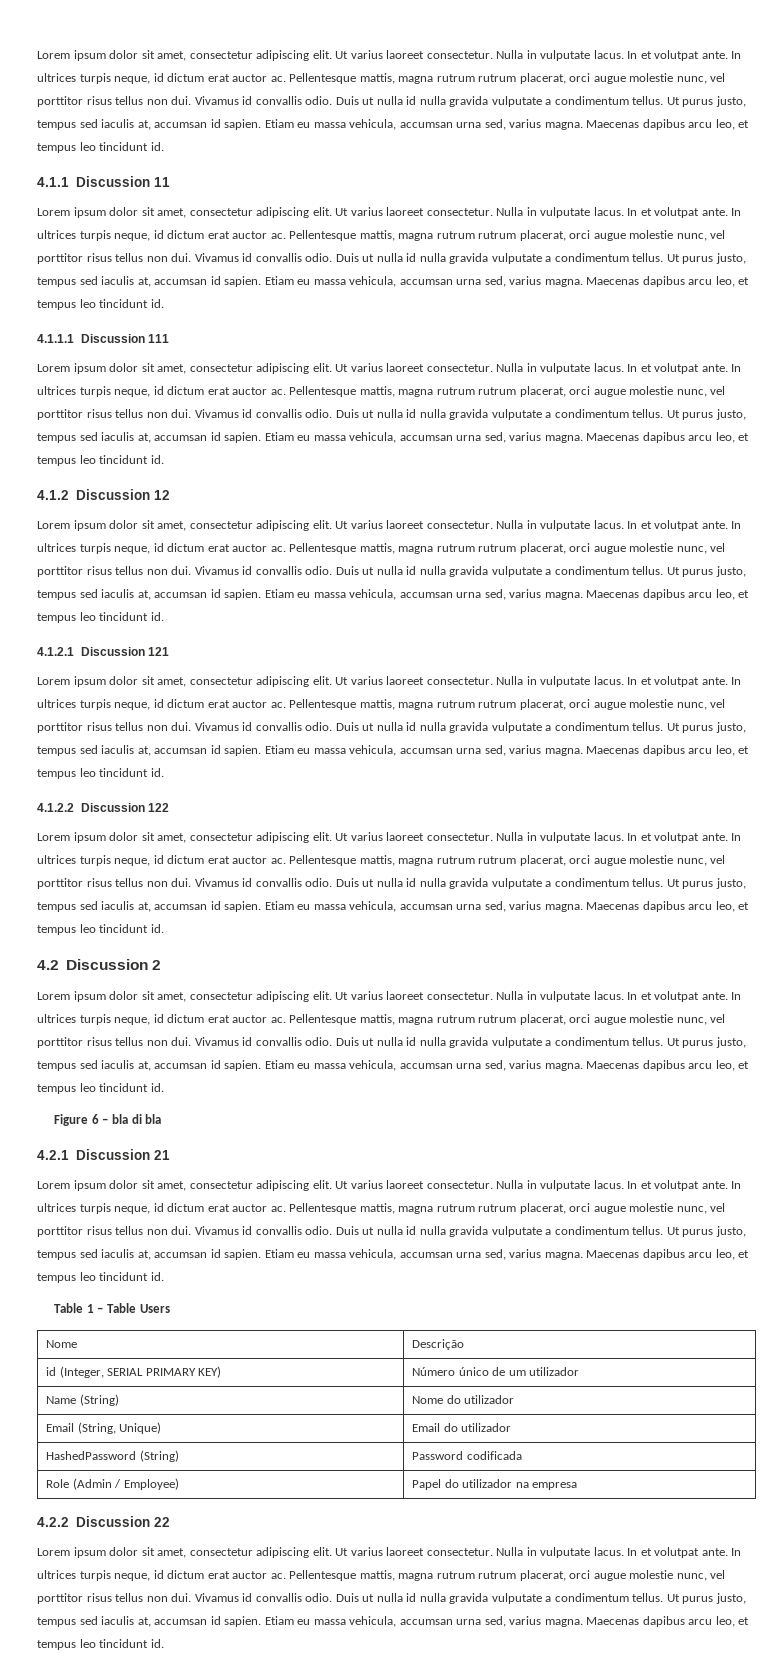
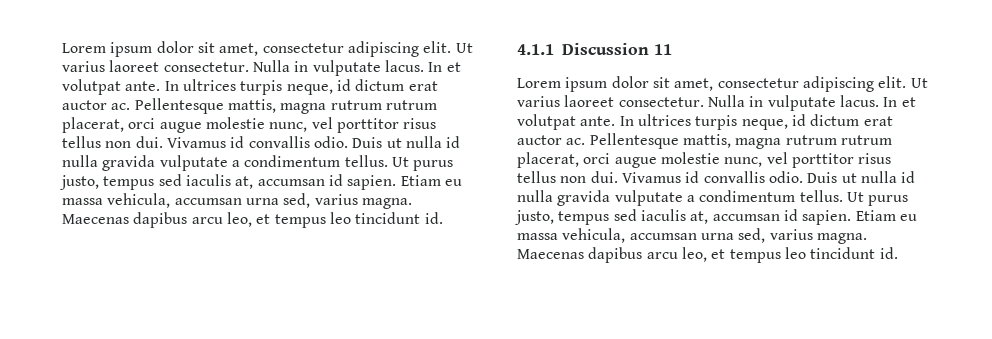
[37,334,169,343] [37,363,742,374] [37,386,726,397] [37,409,746,420] [37,432,750,443] [37,455,164,466] [37,489,170,500] [37,520,742,531] [37,543,726,554] [37,566,746,577] [37,589,750,600] [37,612,164,623] [37,647,169,656] [37,676,742,687] [37,699,726,710] [37,722,746,733] [37,745,750,756] [37,768,164,779] [37,803,169,812] [37,832,742,843] [37,855,726,866] [37,878,746,889] [37,901,750,912] [37,924,164,935] [37,959,161,970] [37,991,742,1002] [37,1014,726,1025] [37,1037,746,1048] [37,1060,750,1071] [37,1083,164,1094] [54,1114,162,1126] [37,1149,170,1160] [37,1180,742,1191] [37,1203,726,1214] [37,1226,746,1237] [37,1249,750,1260] [37,1272,164,1283] [54,1303,170,1313] [46,1340,78,1348] [412,1339,465,1350] [46,1366,222,1378] [412,1367,580,1376] [46,1394,119,1406] [412,1395,515,1404] [46,1422,162,1434] [412,1423,512,1432] [46,1450,179,1462] [412,1451,522,1460] [46,1478,179,1490] [412,1479,578,1490] [37,1516,170,1527] [37,1547,742,1558] [37,1570,726,1581] [37,1593,746,1604] [37,1616,750,1627] [37,1639,164,1650] // 4.1.1.1 Discussion 111 // Lorem ipsum dolor sit amet, consectetur adipiscing elit. Ut varius laoreet consectetur. Nulla in vulputate lacus. In et volutpat ante. In ultrices turpis neque, id dictum erat auctor ac. Pellentesque mattis, magna rutrum rutrum placerat, orci augue molestie nunc, vel porttitor risus tellus non dui. Vivamus id convallis odio. Duis ut nulla id nulla gravida vulputate a condimentum tellus. Ut purus justo, tempus sed iaculis at, accumsan id sapien. Etiam eu massa vehicula, accumsan urna sed, varius magna. Maecenas dapibus arcu leo, et tempus leo tincidunt id. // 4.1.2 Discussion 12 // Lorem ipsum dolor sit amet, consectetur adipiscing elit. Ut varius laoreet consectetur. Nulla in vulputate lacus. In et volutpat ante. In ultrices turpis neque, id dictum erat auctor ac. Pellentesque mattis, magna rutrum rutrum placerat, orci augue molestie nunc, vel porttitor risus tellus non dui. Vivamus id convallis odio. Duis ut nulla id nulla gravida vulputate a condimentum tellus. Ut purus justo, tempus sed iaculis at, accumsan id sapien. Etiam eu massa vehicula, accumsan urna sed, varius magna. Maecenas dapibus arcu leo, et tempus leo tincidunt id. // 4.1.2.1 Discussion 121 // Lorem ipsum dolor sit amet, consectetur adipiscing elit. Ut varius laoreet consectetur. Nulla in vulputate lacus. In et volutpat ante. In ultrices turpis neque, id dictum erat auctor ac. Pellentesque mattis, magna rutrum rutrum placerat, orci augue molestie nunc, vel porttitor risus tellus non dui. Vivamus id convallis odio. Duis ut nulla id nulla gravida vulputate a condimentum tellus. Ut purus justo, tempus sed iaculis at, accumsan id sapien. Etiam eu massa vehicula, accumsan urna sed, varius magna. Maecenas dapibus arcu leo, et tempus leo tincidunt id. // 4.1.2.2 Discussion 122 // Lorem ipsum dolor sit amet, consectetur adipiscing elit. Ut varius laoreet consectetur. Nulla in vulputate lacus. In et volutpat ante. In ultrices turpis neque, id dictum erat auctor ac. Pellentesque mattis, magna rutrum rutrum placerat, orci augue molestie nunc, vel porttitor risus tellus non dui. Vivamus id convallis odio. Duis ut nulla id nulla gravida vulputate a condimentum tellus. Ut purus justo, tempus sed iaculis at, accumsan id sapien. Etiam eu massa vehicula, accumsan urna sed, varius magna. Maecenas dapibus arcu leo, et tempus leo tincidunt id. // 4.2 Discussion 2 // Lorem ipsum dolor sit amet, consectetur adipiscing elit. Ut varius laoreet consectetur. Nulla in vulputate lacus. In et volutpat ante. In ultrices turpis neque, id dictum erat auctor ac. Pellentesque mattis, magna rutrum rutrum placerat, orci augue molestie nunc, vel porttitor risus tellus non dui. Vivamus id convallis odio. Duis ut nulla id nulla gravida vulputate a condimentum tellus. Ut purus justo, tempus sed iaculis at, accumsan id sapien. Etiam eu massa vehicula, accumsan urna sed, varius magna. Maecenas dapibus arcu leo, et tempus leo tincidunt id. // Figure 6 – bla di bla // 4.2.1 Discussion 21 // Lorem ipsum dolor sit amet, consectetur adipiscing elit. Ut varius laoreet consectetur. Nulla in vulputate lacus. In et volutpat ante. In ultrices turpis neque, id dictum erat auctor ac. Pellentesque mattis, magna rutrum rutrum placerat, orci augue molestie nunc, vel porttitor risus tellus non dui. Vivamus id convallis odio. Duis ut nulla id nulla gravida vulputate a condimentum tellus. Ut purus justo, tempus sed iaculis at, accumsan id sapien. Etiam eu massa vehicula, accumsan urna sed, varius magna. Maecenas dapibus arcu leo, et tempus leo tincidunt id. // Table 1 – Table Users // Nome | Descrição // id (Integer, SERIAL PRIMARY KEY) | Número único de um utilizador // Name (String) | Nome do utilizador // Email (String, Unique) | Email do utilizador // HashedPassword (String) | Password codificada // Role (Admin / Employee) | Papel do utilizador na empresa // 4.2.2 Discussion 22 // Lorem ipsum dolor sit amet, consectetur adipiscing elit. Ut varius laoreet consectetur. Nulla in vulputate lacus. In et volutpat ante. In ultrices turpis neque, id dictum erat auctor ac. Pellentesque mattis, magna rutrum rutrum placerat, orci augue molestie nunc, vel porttitor risus tellus non dui. Vivamus id convallis odio. Duis ut nulla id nulla gravida vulputate a condimentum tellus. Ut purus justo, tempus sed iaculis at, accumsan id sapien. Etiam eu massa vehicula, accumsan urna sed, varius magna. Maecenas dapibus arcu leo, et tempus leo tincidunt id. -> (898, 253) none

